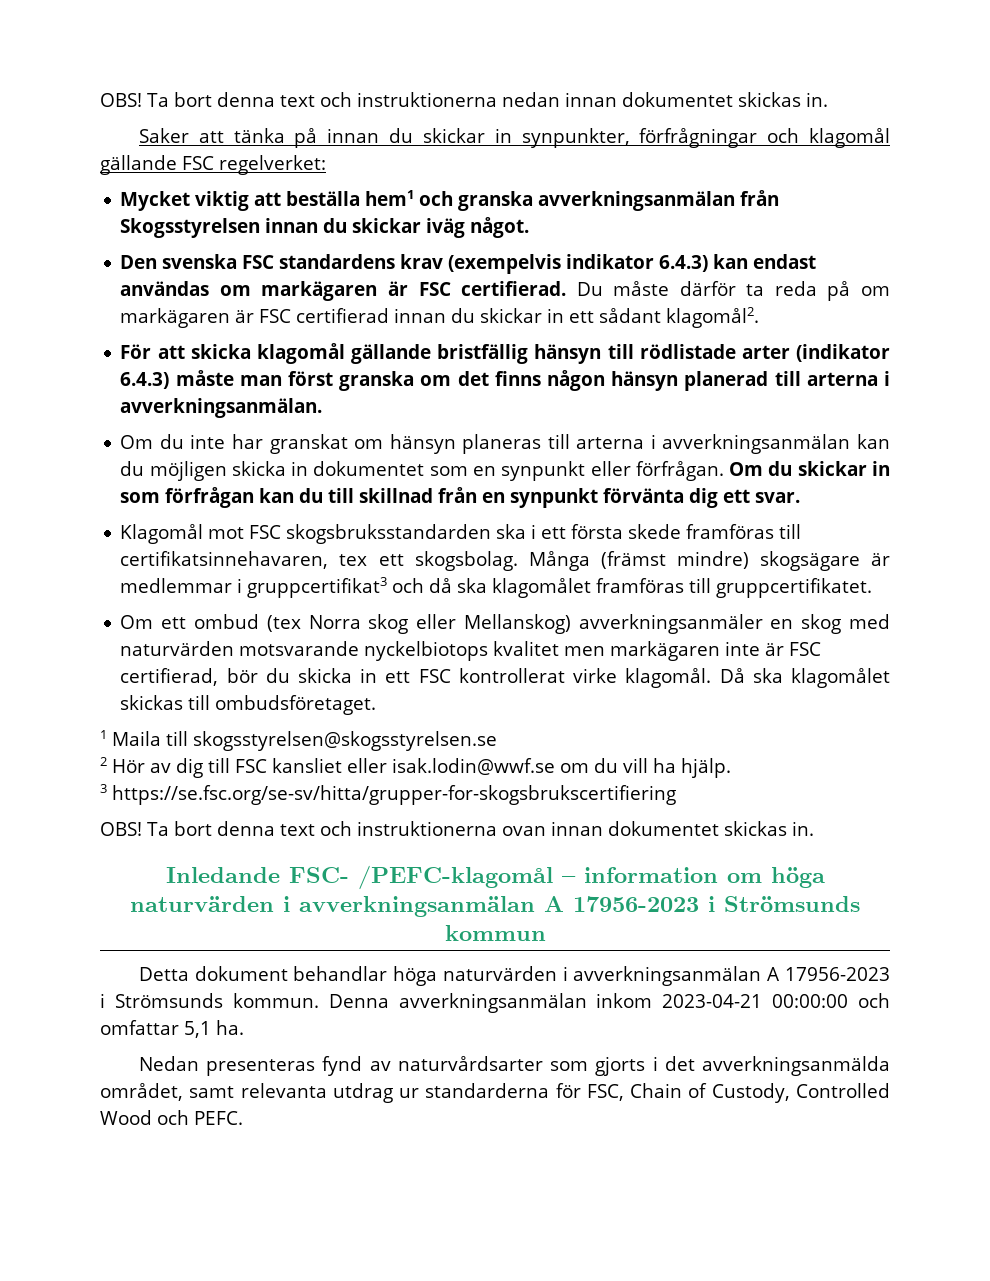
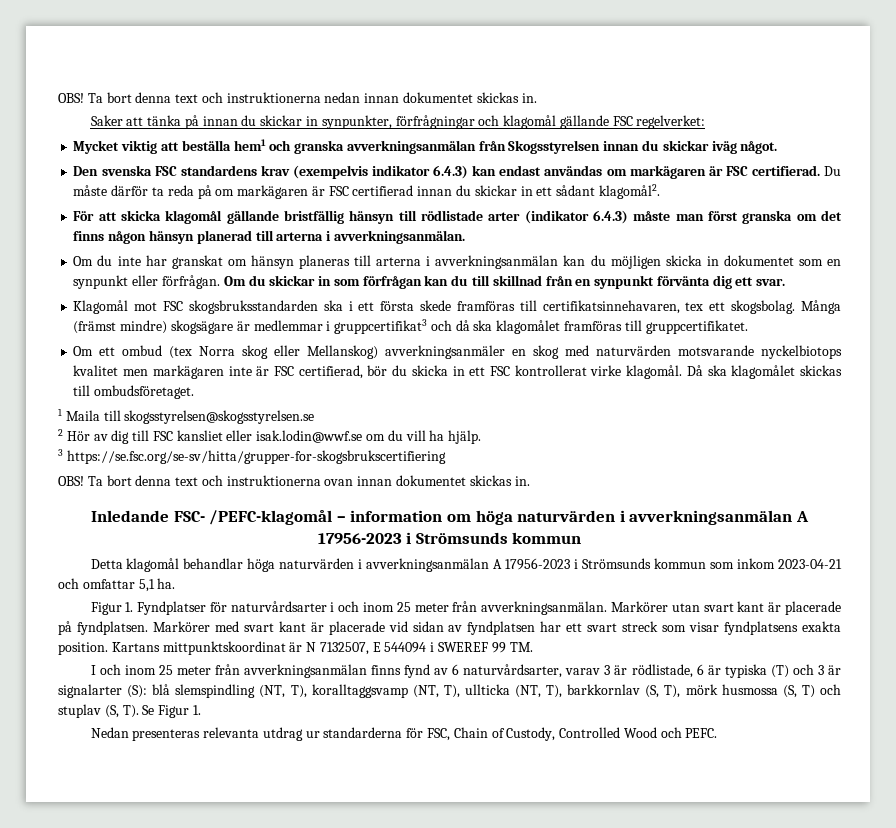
[194,966,288,981] dokument -> [126,558,180,572] klagomål
[232,993,587,1013] kommun. Denna avverkningsanmälan -> [654,558,735,569] kommun som
[772,994,849,1008] 00:00:00 -> (843, 564) none
[138,1056,891,1076] [100,1083,235,1101] Nedan presenteras fynd av naturvårdsarter som gjorts i det avverkningsanmälda området, samt -> [90,601,842,615] [58,621,841,635] [58,641,533,655] [90,664,842,678] [58,684,841,698] [58,704,201,718] [90,727,201,741] Figur 1. Fyndplatser för naturvårdsarter i och inom 25 meter från avverkningsanmälan. Markörer utan svart kant är placerade på fyndplatsen. Markörer med svart kant är placerade vid sidan av fyndplatsen har ett svart streck som visar fyndplatsens exakta position. Kartans mittpunktskoordinat är N 7132507, E 544094 i SWEREF 99 TM. // I och inom 25 meter från avverkningsanmälan finns fynd av 6 naturvårdsarter, varav 3 är rödlistade, 6 är typiska (T) och 3 är signalarter (S): blå slemspindling (NT, T), koralltaggsvamp (NT, T), ullticka (NT, T), barkkornlav (S, T), mörk husmossa (S, T) och stuplav (S, T). Se Figur 1. // Nedan presenteras

